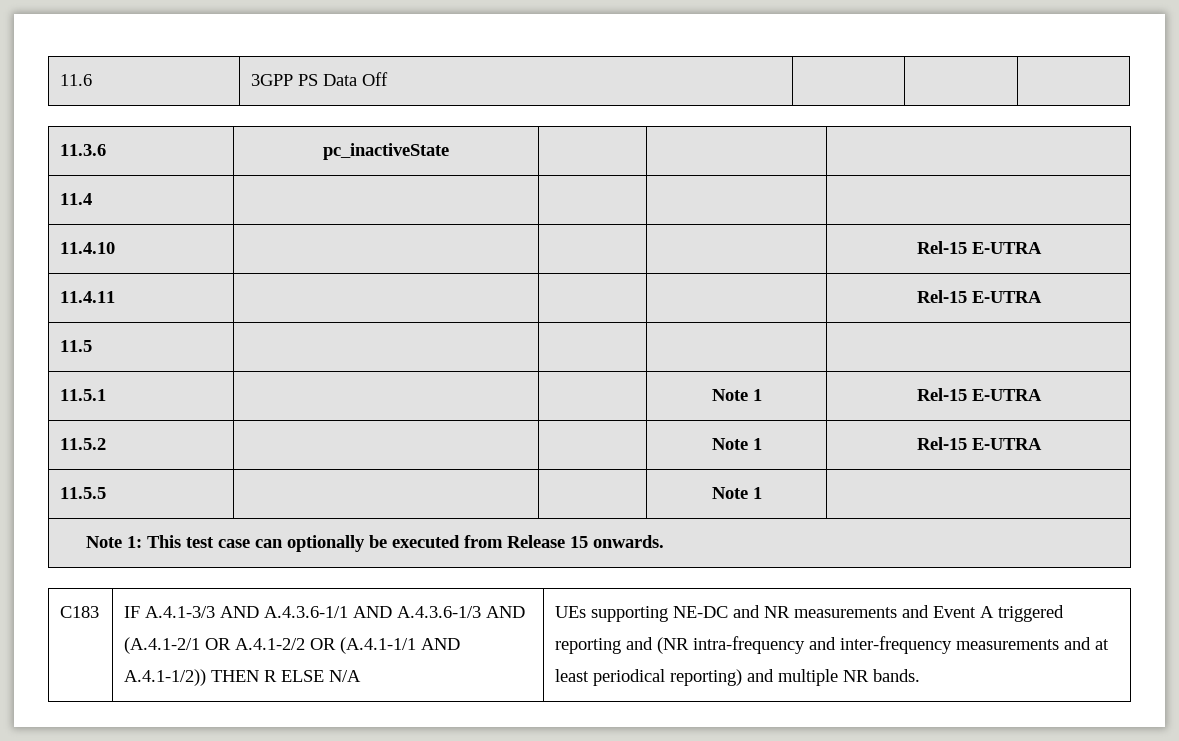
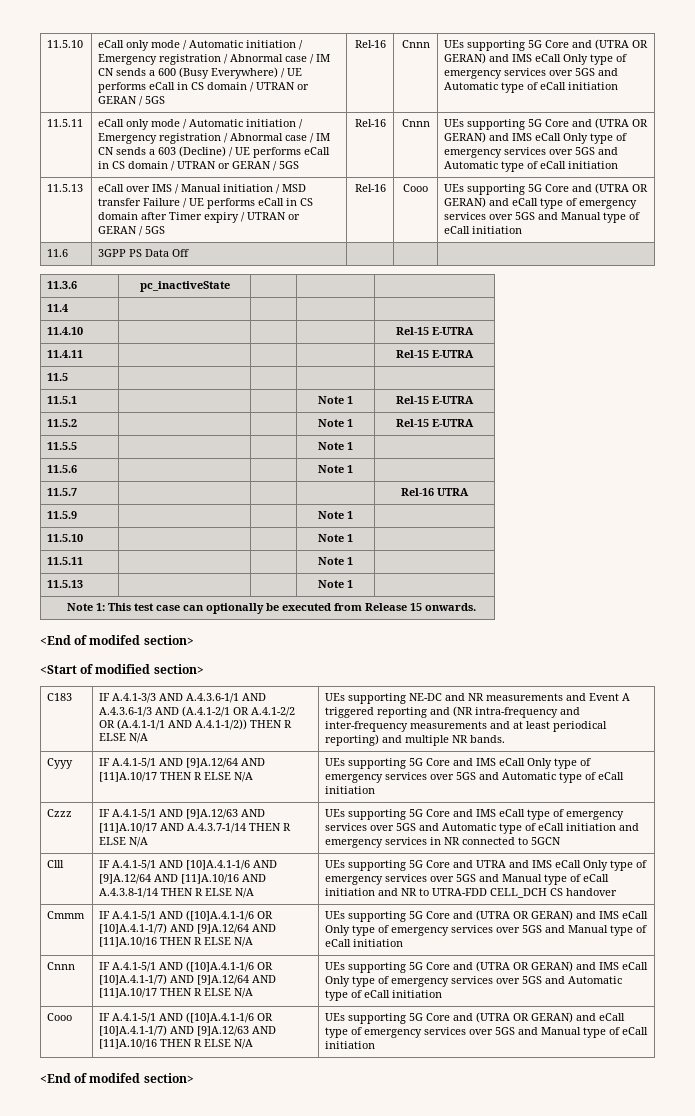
(60, 80) none -> [47,40,84,48] [98,40,304,51] [98,54,331,65] [98,67,303,79] [98,82,310,93] [98,96,166,106] [354,40,386,48] [401,40,430,48] [444,39,649,51] [444,53,628,65] [444,68,619,79] [444,82,619,93] [47,119,84,127] [98,119,304,130] [98,133,331,144] [98,146,331,158] [98,161,300,171] [354,119,386,127] [401,119,430,127] [444,118,649,130] [444,132,628,144] [444,147,619,158] [444,161,619,172] [47,184,84,192] [98,184,307,194] [98,198,314,209] [98,212,301,223] [98,226,166,236] [354,184,386,192] [403,184,428,192] [444,183,649,195] [444,197,638,209] [444,212,641,223] [444,226,523,234] 11.5.10 | eCall only mode / Automatic initiation / Emergency registration / Abnormal case / IM CN sends a 600 (Busy Everywhere) / UE performs eCall in CS domain / UTRAN or GERAN / 5GS | Rel-16 | Cnnn | UEs supporting 5G Core and (UTRA OR GERAN) and IMS eCall Only type of emergency services over 5GS and Automatic type of eCall initiation // 11.5.11 | eCall only mode / Automatic initiation / Emergency registration / Abnormal case / IM CN sends a 603 (Decline) / UE performs eCall in CS domain / UTRAN or GERAN / 5GS | Rel-16 | Cnnn | UEs supporting 5G Core and (UTRA OR GERAN) and IMS eCall Only type of emergency services over 5GS and Automatic type of eCall initiation // 11.5.13 | eCall over IMS / Manual initiation / MSD transfer Failure / UE performs eCall in CS domain after Timer expiry / UTRAN or GERAN / 5GS | Rel-16 | Cooo | UEs supporting 5G Core and (UTRA OR GERAN) and eCall type of emergency services over 5GS and Manual type of eCall initiation //
(762, 493) none -> [47,465,78,473] [318,465,353,473] [47,488,78,496] [401,488,469,496] [47,511,78,519] [318,511,353,519] [47,534,84,542] [318,534,353,542] [47,557,84,565] [318,557,353,565] [47,580,84,588] [318,580,353,588] // 11.5.6 | | | Note 1 | // 11.5.7 | | | | Rel-16 UTRA // 11.5.9 | | | Note 1 | // 11.5.10 | | | Note 1 | // 11.5.11 | | | Note 1 | // 11.5.13 | | | Note 1 |
(664, 541) none -> [40,635,194,645] [40,664,204,674] // <End of modifed section> // <Start of modified section>
(921, 675) none -> [47,758,74,769] [99,758,266,768] [99,772,254,782] [325,758,592,769] [325,772,625,783] [325,786,376,794] [47,809,73,817] [99,809,266,819] [99,823,292,833] [99,837,149,847] [325,809,625,820] [325,823,640,834] [325,837,562,848] [47,860,65,868] [99,860,278,870] [99,874,267,884] [99,888,255,898] [325,860,648,871] [325,874,610,885] [325,888,618,898] [47,911,86,919] [99,910,274,921] [99,923,277,934] [99,937,254,947] [325,910,649,922] [325,925,648,936] [325,939,404,947] [47,962,76,970] [99,961,274,972] [99,974,277,985] [99,988,254,998] [325,961,649,973] [325,976,623,987] [325,990,443,1001] [47,1013,73,1021] [99,1012,274,1023] [99,1025,277,1036] [99,1039,254,1049] [325,1012,626,1024] [325,1027,649,1038] [325,1041,376,1049] [40,1073,194,1083] // Cyyy | IF A.4.1-5/1 AND [9]A.12/64 AND [11]A.10/17 THEN R ELSE N/A | UEs supporting 5G Core and IMS eCall Only type of emergency services over 5GS and Automatic type of eCall initiation // Czzz | IF A.4.1-5/1 AND [9]A.12/63 AND [11]A.10/17 AND A.4.3.7-1/14 THEN R ELSE N/A | UEs supporting 5G Core and IMS eCall type of emergency services over 5GS and Automatic type of eCall initiation and emergency services in NR connected to 5GCN // Clll | IF A.4.1-5/1 AND [10]A.4.1-1/6 AND [9]A.12/64 AND [11]A.10/16 AND A.4.3.8-1/14 THEN R ELSE N/A | UEs supporting 5G Core and UTRA and IMS eCall Only type of emergency services over 5GS and Manual type of eCall initiation and NR to UTRA-FDD CELL_DCH CS handover // Cmmm | IF A.4.1-5/1 AND ([10]A.4.1-1/6 OR [10]A.4.1-1/7) AND [9]A.12/64 AND [11]A.10/16 THEN R ELSE N/A | UEs supporting 5G Core and (UTRA OR GERAN) and IMS eCall Only type of emergency services over 5GS and Manual type of eCall initiation // Cnnn | IF A.4.1-5/1 AND ([10]A.4.1-1/6 OR [10]A.4.1-1/7) AND [9]A.12/64 AND [11]A.10/17 THEN R ELSE N/A | UEs supporting 5G Core and (UTRA OR GERAN) and IMS eCall Only type of emergency services over 5GS and Automatic type of eCall initiation // Cooo | IF A.4.1-5/1 AND ([10]A.4.1-1/6 OR [10]A.4.1-1/7) AND [9]A.12/63 AND [11]A.10/16 THEN R ELSE N/A | UEs supporting 5G Core and (UTRA OR GERAN) and eCall type of emergency services over 5GS and Manual type of eCall initiation // <End of modifed section>

